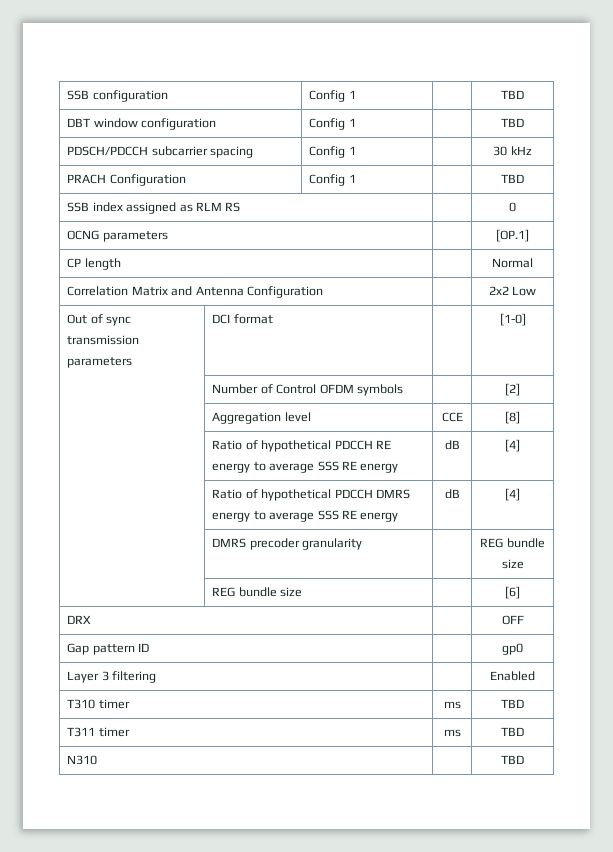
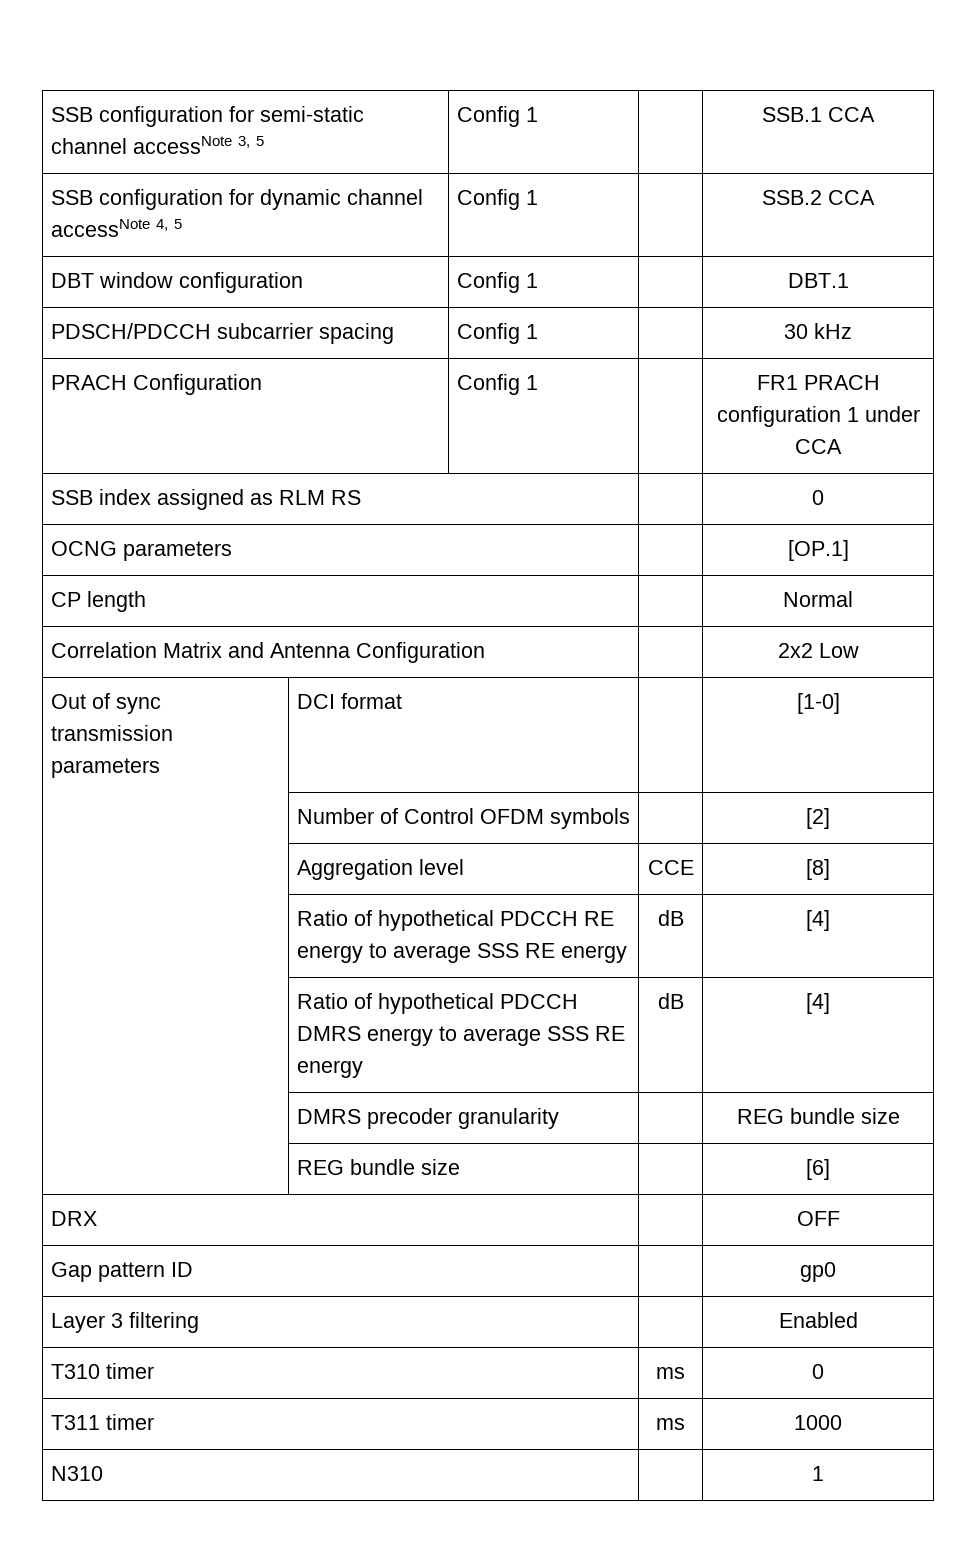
[67,90,168,102] [309,90,356,102] [500,90,524,99] SSB configuration | Config 1 | | TBD -> [50,106,364,127] [50,136,264,154] [456,106,538,127] [762,107,875,122] [50,189,423,210] [50,219,182,237] [456,189,538,210] [762,190,875,205] SSB configuration for semi-static channel accessNote 3, 5 | Config 1 | | SSB.1 CCA // SSB configuration for dynamic channel accessNote 4, 5 | Config 1 | | SSB.2 CCA
[500,118,524,127] TBD -> [787,273,849,288] DBT.1
[500,174,524,183] TBD -> [756,375,880,390] [716,406,920,427] [795,439,842,454] FR1 PRACH configuration 1 under CCA
[500,699,524,708] TBD -> [812,1364,824,1379] 0
[500,727,524,736] TBD -> [794,1415,842,1430] 1000
[500,755,524,764] TBD -> [812,1466,824,1481] 1

